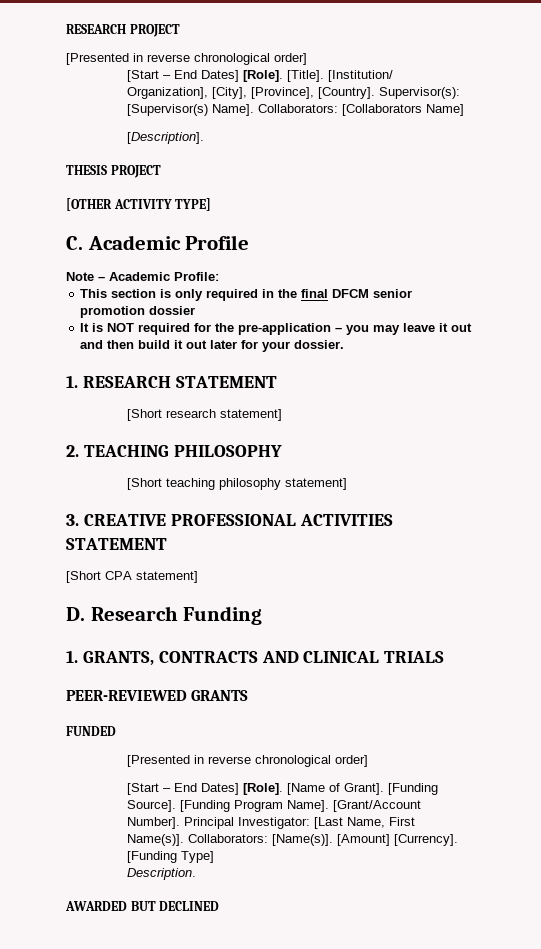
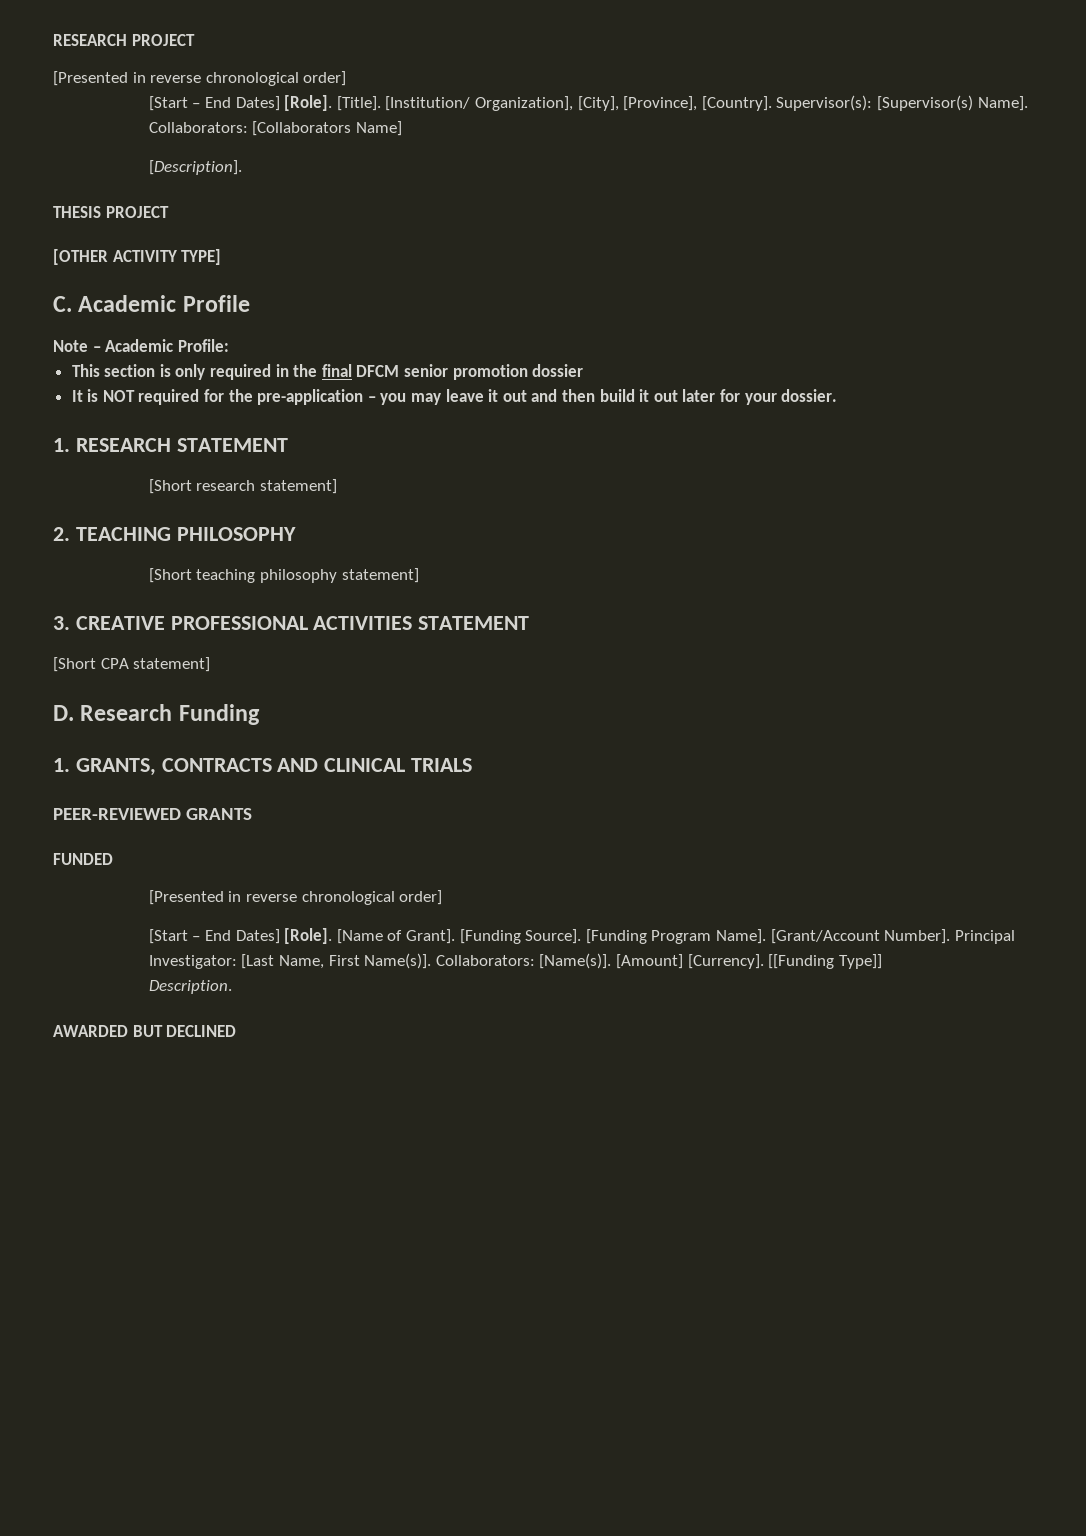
[126,851,214,863] [Funding Type] -> [768,954,882,969] [[Funding Type]]

